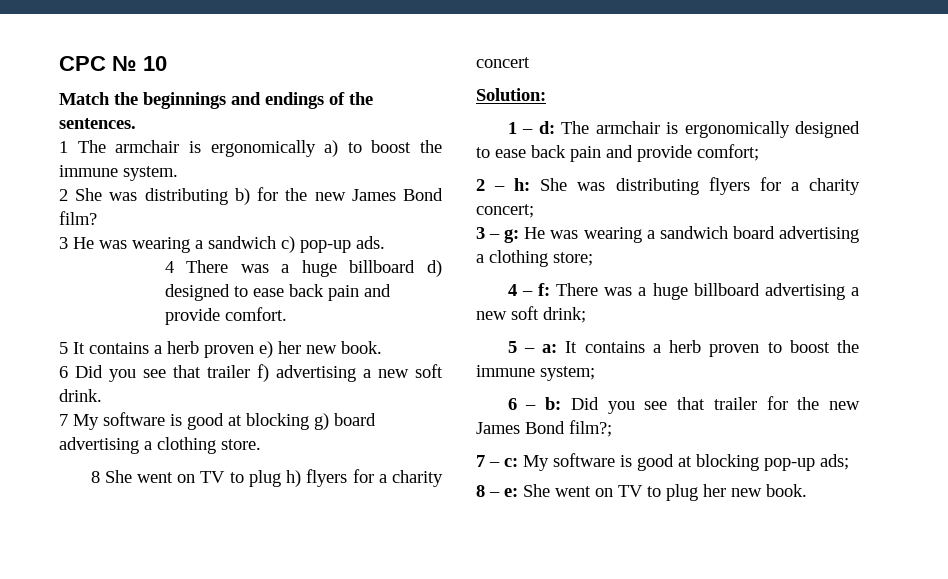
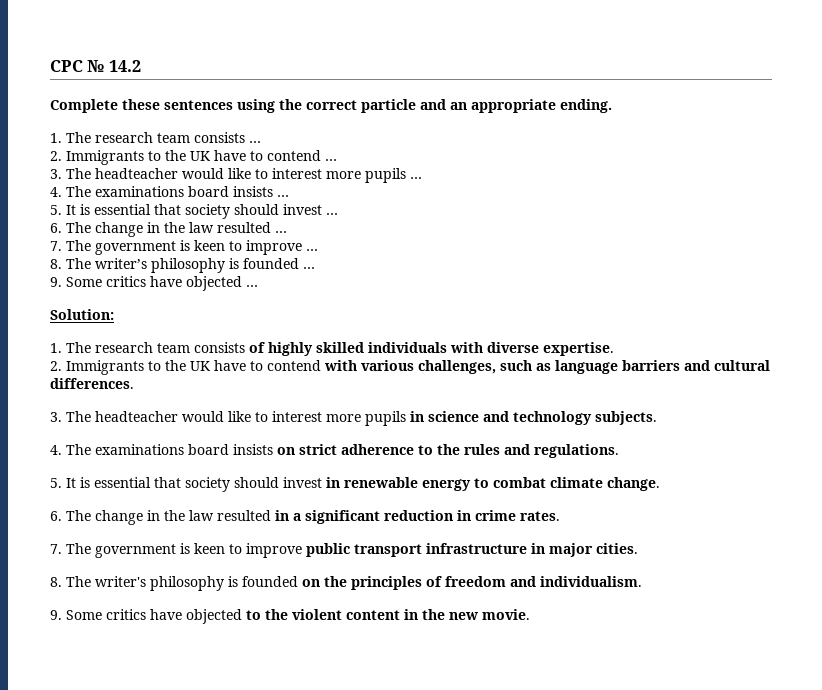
[143,56,167,71] [59,92,373,109] [59,118,136,129] [59,140,442,157] [59,165,178,181] [59,187,444,205] [59,211,97,225] [59,236,385,253] [164,260,442,277] [164,284,391,301] [164,307,287,325] [59,341,382,358] [59,364,443,382] [59,389,102,402] [59,412,376,430] [59,437,261,454] [90,469,444,487] [476,57,530,68] [476,88,546,101] [507,121,860,138] [476,144,759,162] [476,177,860,195] [476,204,534,218] [476,226,859,243] [476,250,593,267] [507,283,859,300] [476,306,586,323] [507,340,859,357] [476,365,595,381] [507,396,860,414] [476,420,612,437] [476,453,849,471] [476,484,807,501] 10 // Match the beginnings and endings of the sentences. // 1 The armchair is ergonomically a) to boost the immune system. // 2 She was distributing b) for the new James Bond film? // 3 He was wearing a sandwich c) pop-up ads. // 4 There was a huge billboard d) designed to ease back pain and provide comfort. // 5 It contains a herb proven e) her new book. // 6 Did you see that trailer f) advertising a new soft drink. // 7 My software is good at blocking g) board advertising a clothing store. // 8 She went on TV to plug h) flyers for a charity concert // Solution: // 1 – d: The armchair is ergonomically designed to ease back pain and provide comfort; // 2 – h: She was distributing flyers for a charity concert; // 3 – g: He was wearing a sandwich board advertising a clothing store; // 4 – f: There was a huge billboard advertising a new soft drink; // 5 – a: It contains a herb proven to boost the immune system; // 6 – b: Did you see that trailer for the new James Bond film?; // 7 – c: My software is good at blocking pop-up ads; // 8 – e: She went on TV to plug her new book. -> [108,60,141,72] [50,99,612,113] [50,132,261,143] [50,150,337,165] [50,168,422,183] [50,186,289,197] [50,204,338,219] [50,222,287,237] [50,240,318,255] [50,258,315,273] [50,276,258,291] [50,309,114,320] [50,342,614,356] [50,360,770,375] [50,378,134,389] [50,411,657,426] [50,444,619,458] [50,477,660,492] [50,510,560,525] [50,543,638,558] [50,576,642,591] [50,609,530,624] 14.2 // Complete these sentences using the correct particle and an appropriate ending. // 1. The research team consists … // 2. Immigrants to the UK have to contend … // 3. The headteacher would like to interest more pupils … // 4. The examinations board insists … // 5. It is essential that society should invest … // 6. The change in the law resulted … // 7. The government is keen to improve … // 8. The writer’s philosophy is founded … // 9. Some critics have objected … // Solution: // 1. The research team consists of highly skilled individuals with diverse expertise. // 2. Immigrants to the UK have to contend with various challenges, such as language barriers and cultural differences. // 3. The headteacher would like to interest more pupils in science and technology subjects. // 4. The examinations board insists on strict adherence to the rules and regulations. // 5. It is essential that society should invest in renewable energy to combat climate change. // 6. The change in the law resulted in a significant reduction in crime rates. // 7. The government is keen to improve public transport infrastructure in major cities. // 8. The writer's philosophy is founded on the principles of freedom and individualism. // 9. Some critics have objected to the violent content in the new movie.

